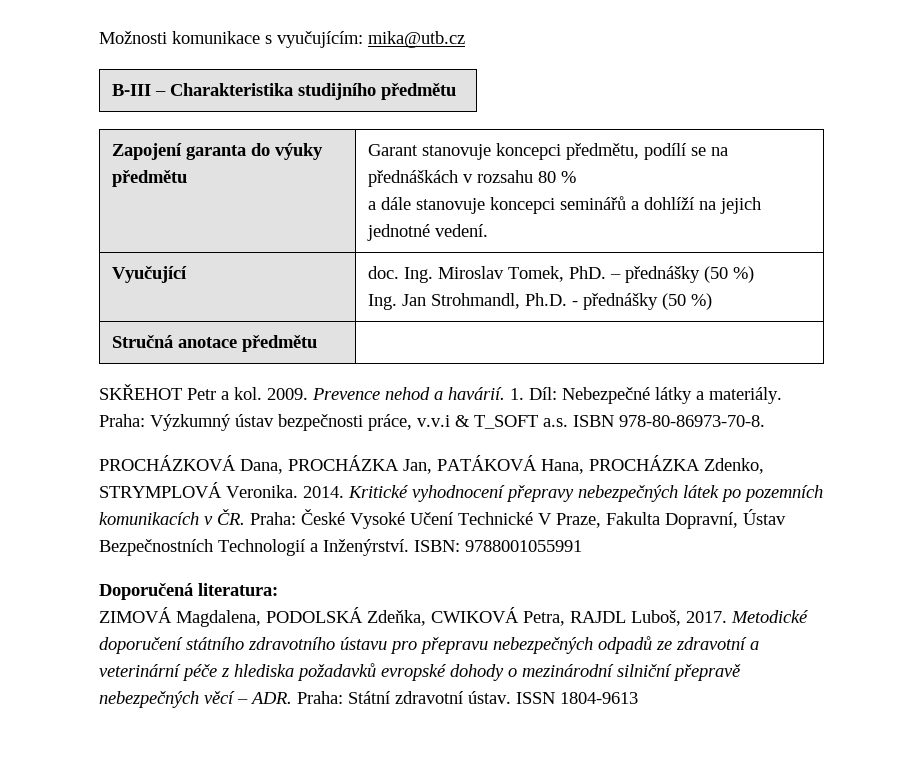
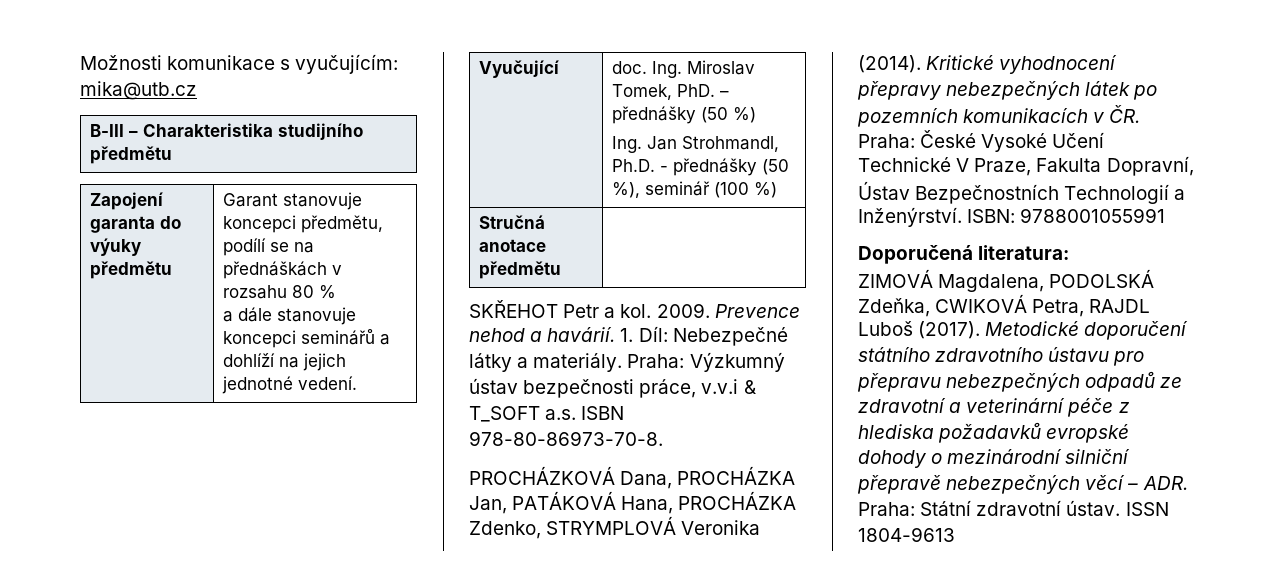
(687, 301) none -> [612,181,750,198] %), seminář (100
[226,485,344,498] Veronika. 2014. -> [681,520,761,535] [858,55,921,73] Veronika (2014).
[631,610,727,626] Luboš, 2017. -> [858,321,981,339] Luboš (2017).

